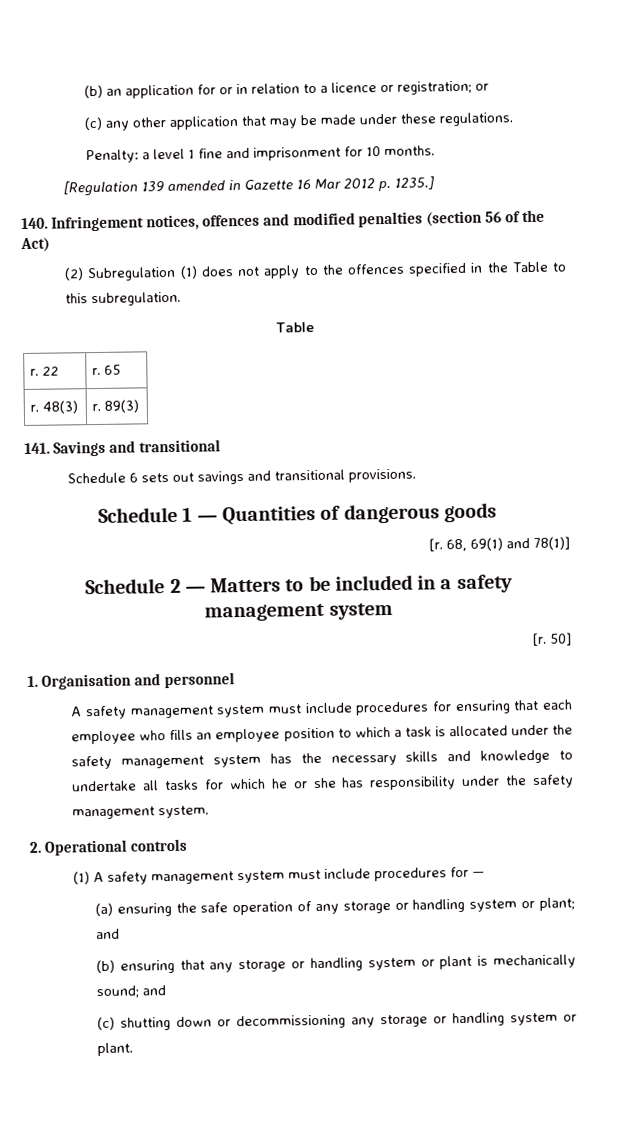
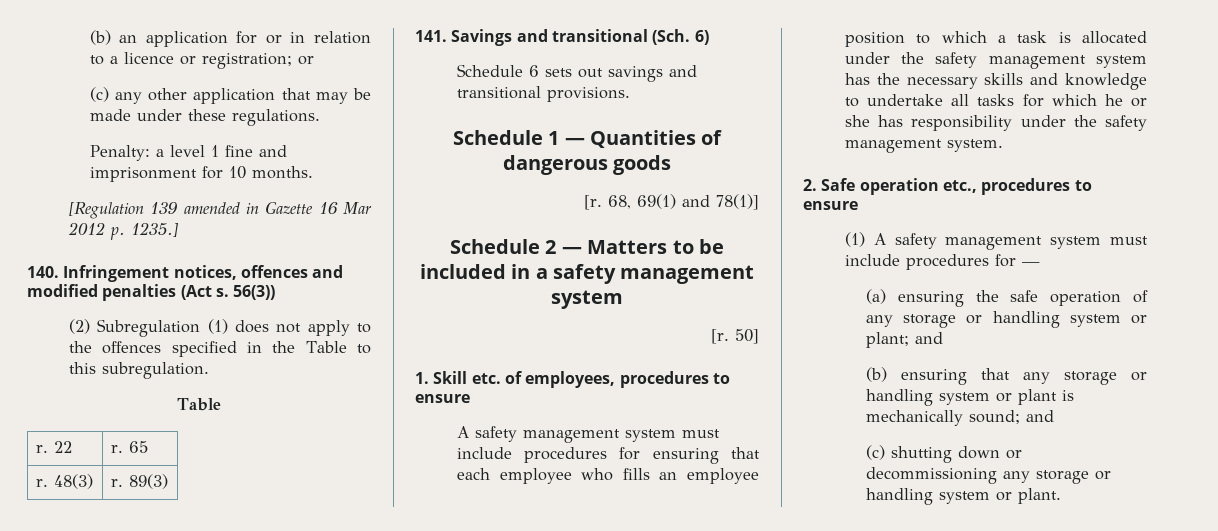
[426,209,546,227] [20,237,50,253] (section 56 of the Act) -> [180,285,276,300] (Act s. 56(3))
(221, 446) none -> [652,29,709,45] (Sch. 6)
[40,672,235,690] Organisation and personnel -> [433,371,730,388] [415,394,470,403] Skill etc. of employees, procedures to ensure
[43,838,187,856] Operational controls -> [821,178,1092,195] [803,201,858,210] Safe operation etc., procedures to ensure

